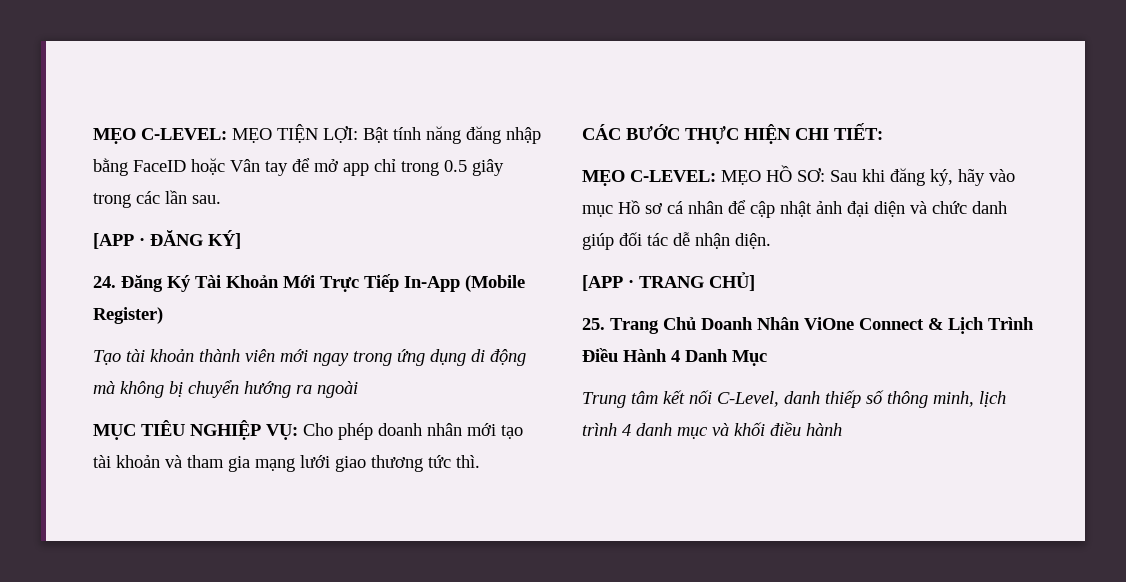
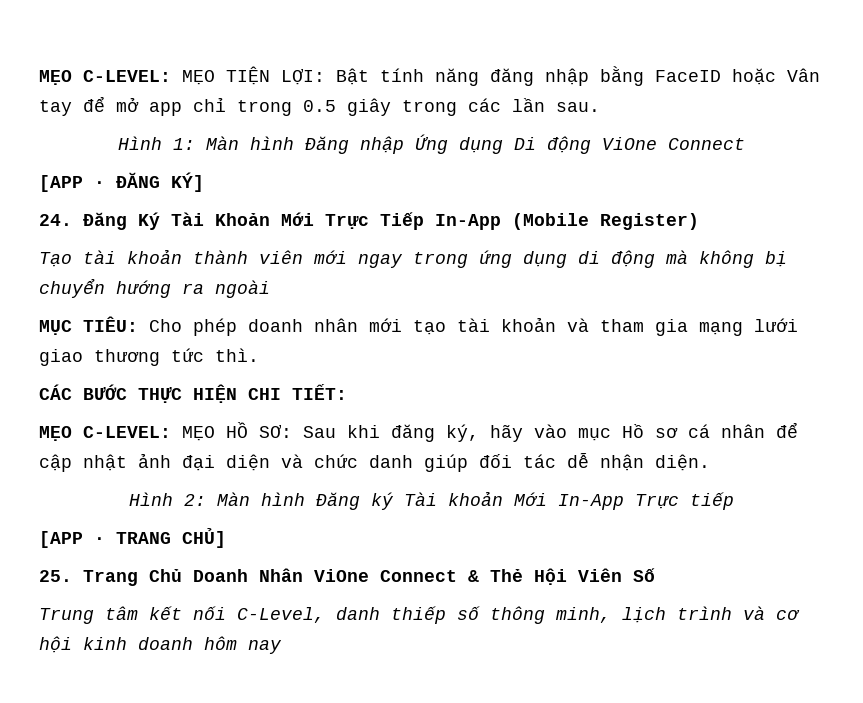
(221, 199) none -> [118,134,745,154] // Hình 1: Màn hình Đăng nhập Ứng dụng Di động ViOne Connect
[141,420,298,440] TIÊU NGHIỆP VỤ: -> [83,316,138,332] TIÊU:
(771, 241) none -> [129,491,734,510] // Hình 2: Màn hình Đăng ký Tài khoản Mới In-App Trực tiếp
[948,317,1034,334] [582,348,767,366] Lịch Trình Điều Hành 4 Danh Mục -> [490,568,655,585] Thẻ Hội Viên Số
[622,422,842,439] 4 danh mục và khối điều hành -> [743,606,800,620] [39,636,282,654] và cơ hội kinh doanh hôm nay

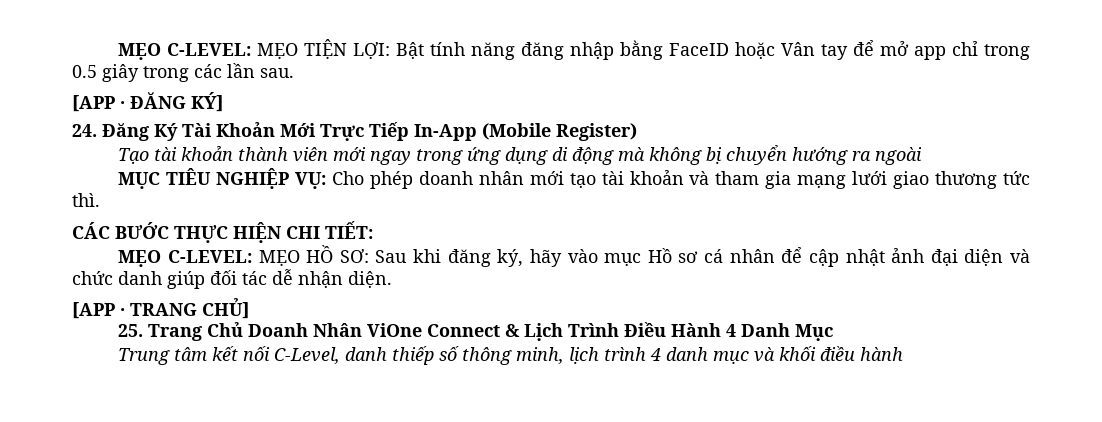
[118,134,745,154] // Hình 1: Màn hình Đăng nhập Ứng dụng Di động ViOne Connect -> (294, 73) none
[83,316,138,332] TIÊU: -> [166,168,327,189] TIÊU NGHIỆP VỤ:
[129,491,734,510] // Hình 2: Màn hình Đăng ký Tài khoản Mới In-App Trực tiếp -> (392, 279) none
[490,568,655,585] Thẻ Hội Viên Số -> [524,322,834,341] Lịch Trình Điều Hành 4 Danh Mục
[743,606,800,620] [39,636,282,654] và cơ hội kinh doanh hôm nay -> [650,346,904,364] 4 danh mục và khối điều hành

